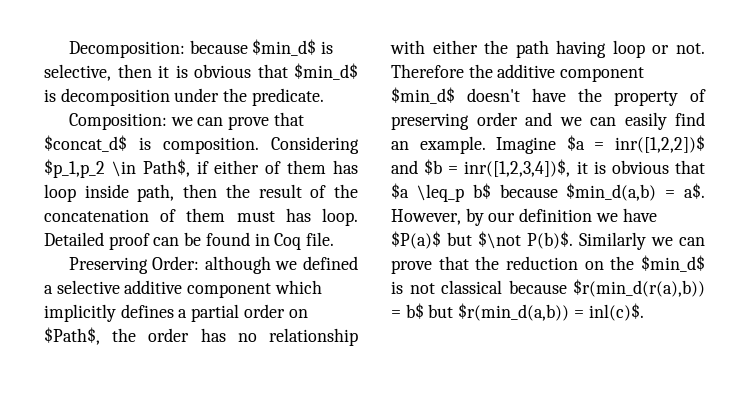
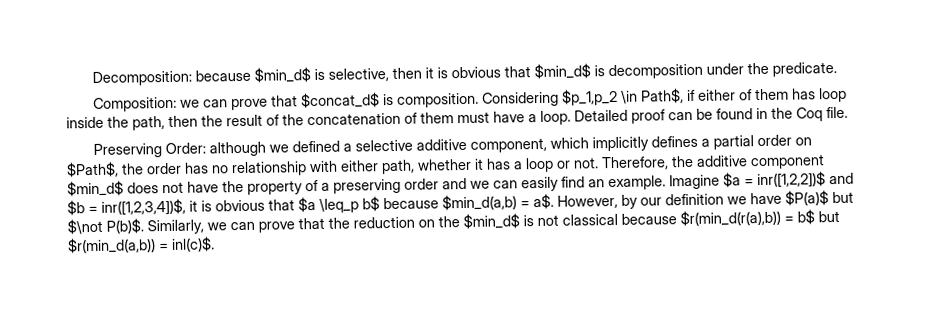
(129, 191) none -> [107,116,129,128] the
[285,208,311,222] has -> [493,111,537,123] have a
(270, 239) none -> [771,107,793,119] the
[187,283,272,298] component -> [470,137,548,153] component,
[484,40,607,58] the path having -> [381,158,523,175] path, whether it has a
[391,64,464,78] Therefore -> [601,156,669,171] Therefore,
[467,88,520,102] doesn't -> [127,181,184,194] does not
(706, 95) none -> [321,182,330,191] a
[579,232,646,250] Similarly -> [147,219,204,235] Similarly,

